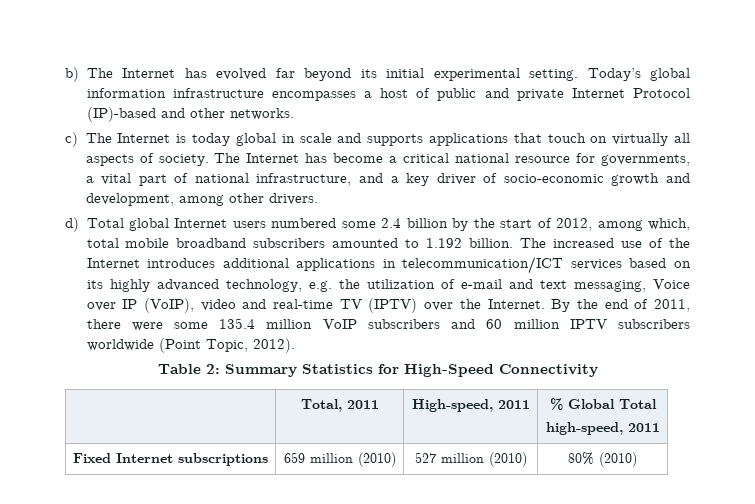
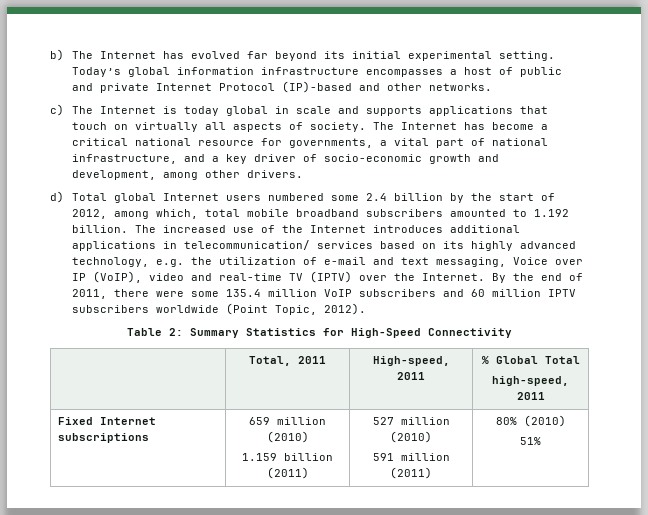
[402,256,564,274] telecommunication/ICT -> [183,240,310,250] telecommunication/
(396, 459) none -> [242,453,333,461] [266,467,309,479] // 1.159 billion (2011)
(527, 459) none -> [372,453,450,461] [390,467,432,479] // 591 million (2011)
(637, 459) none -> [520,437,541,445] // 51%

